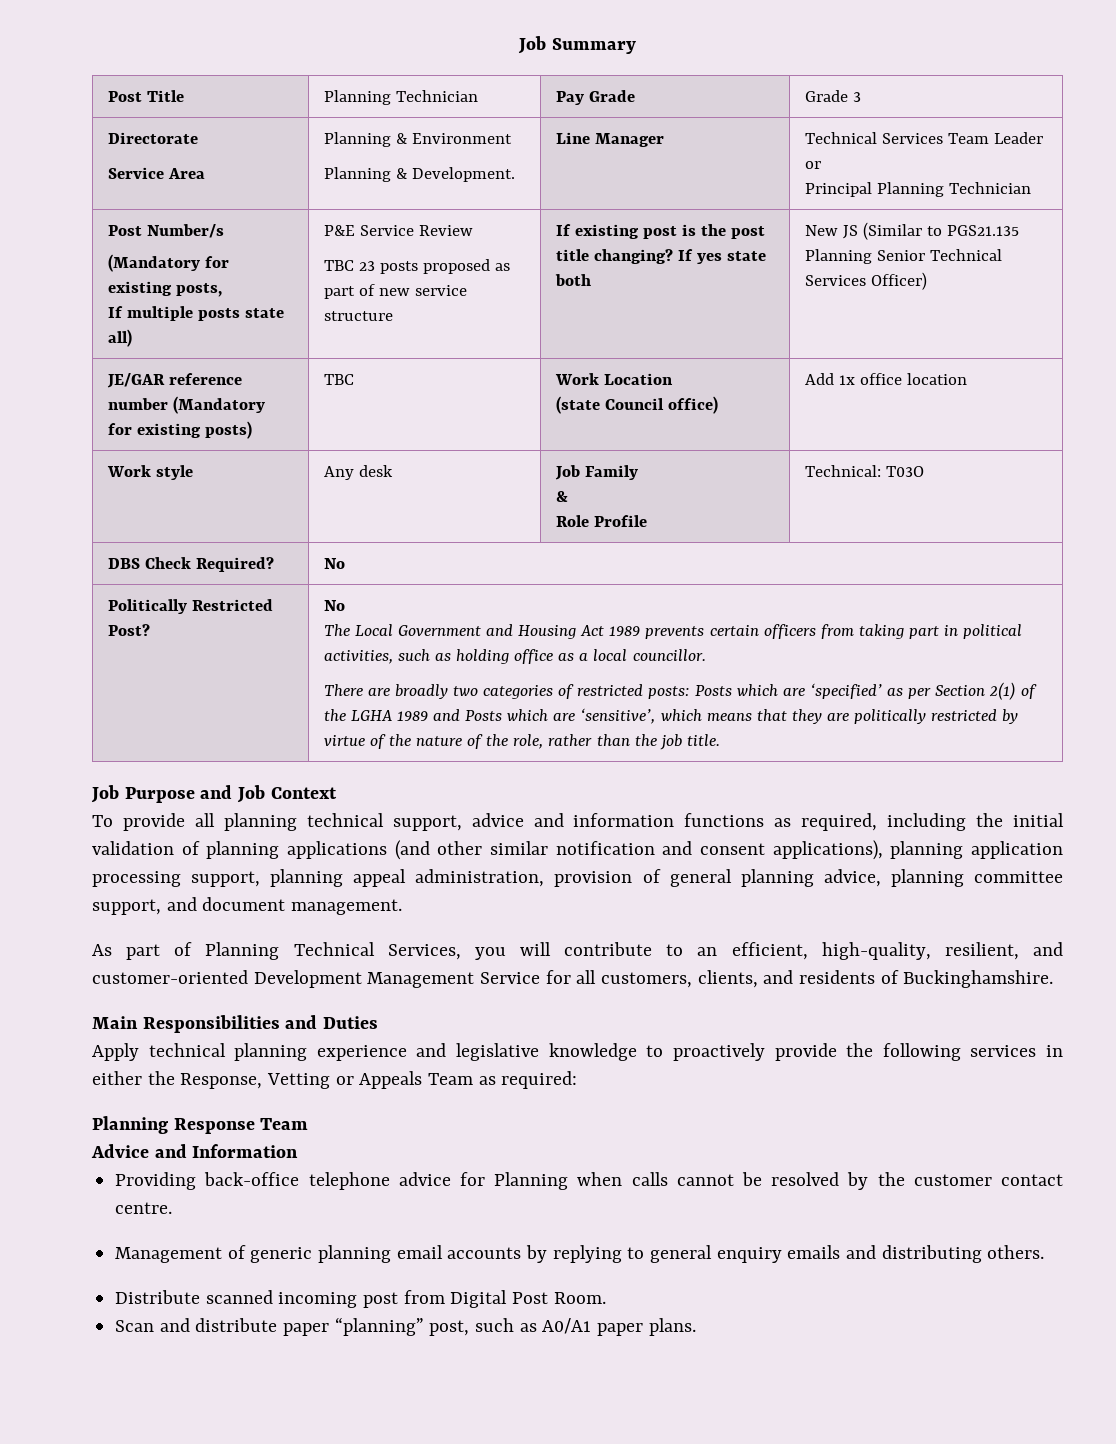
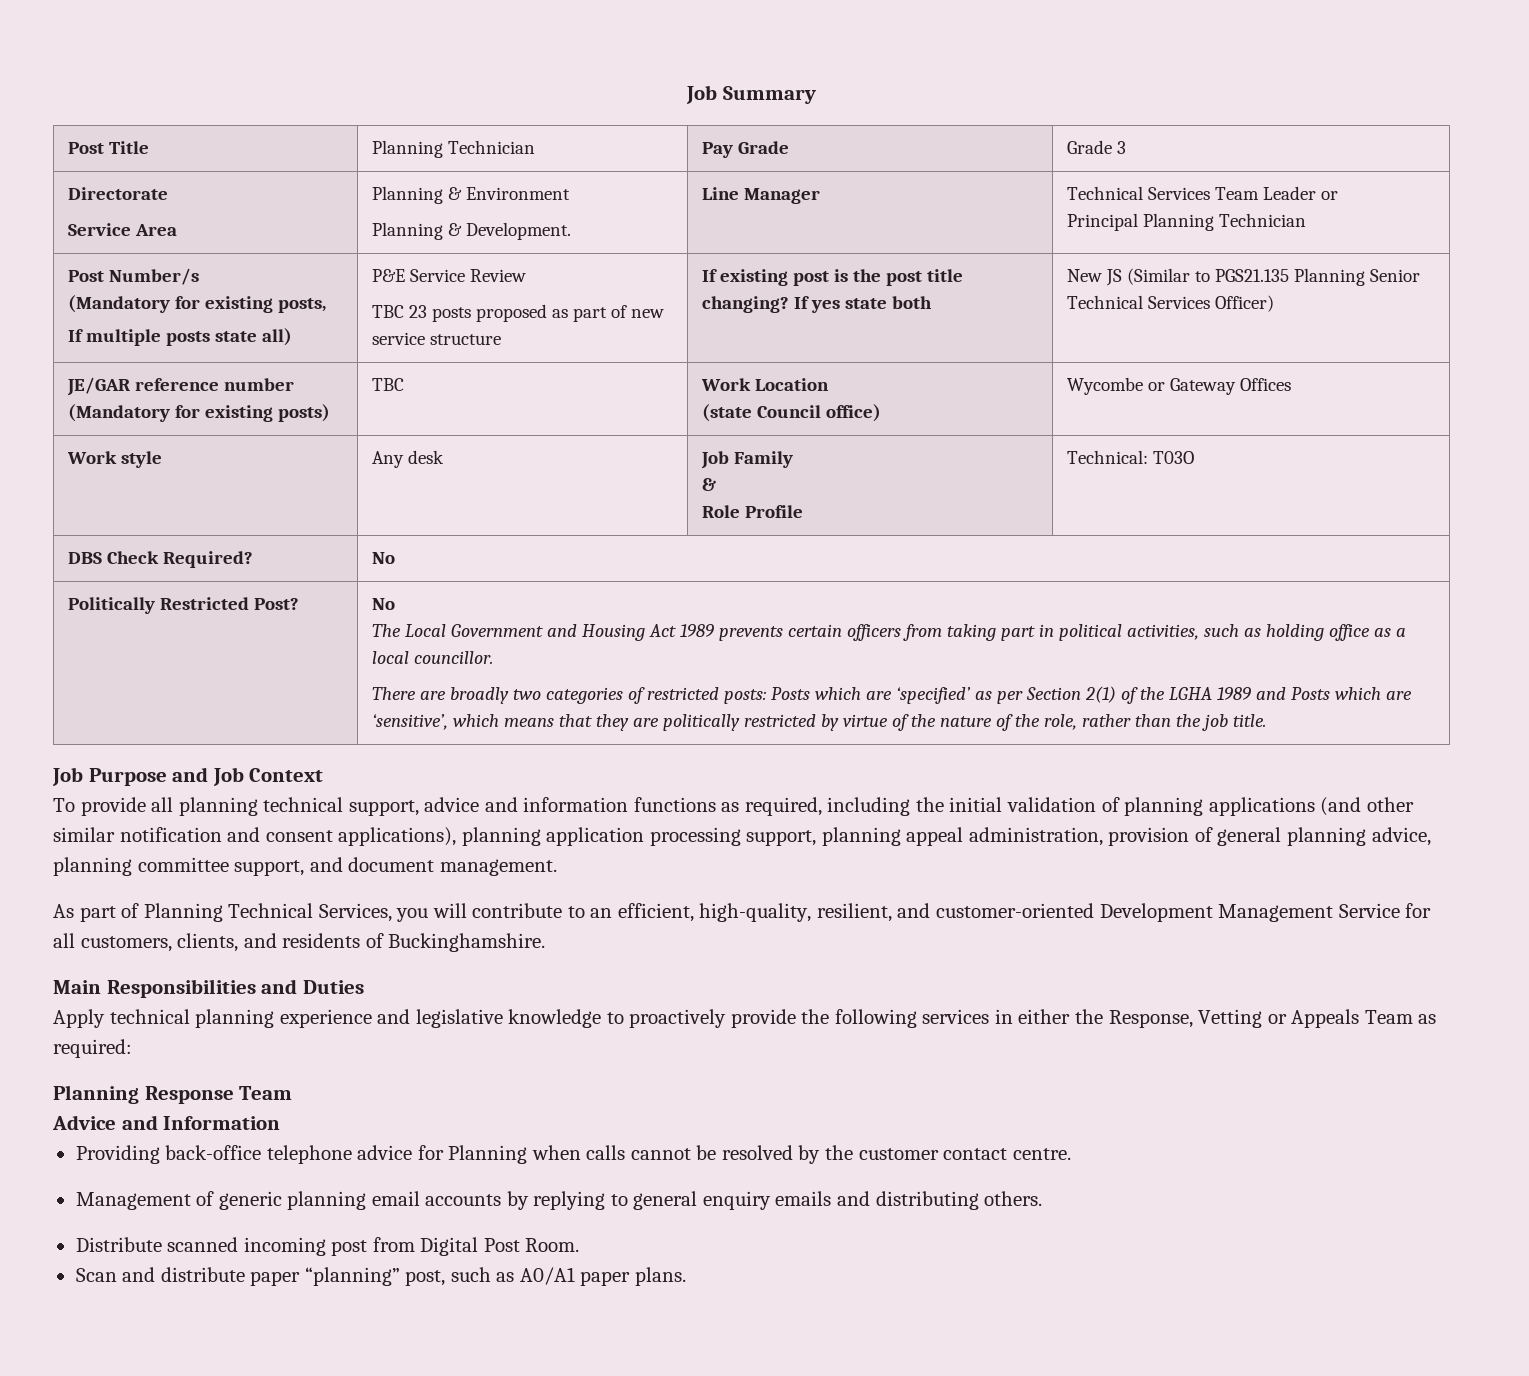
[804,373,967,385] Add 1x office location -> [1066,377,1291,395] Wycombe or Gateway Offices

